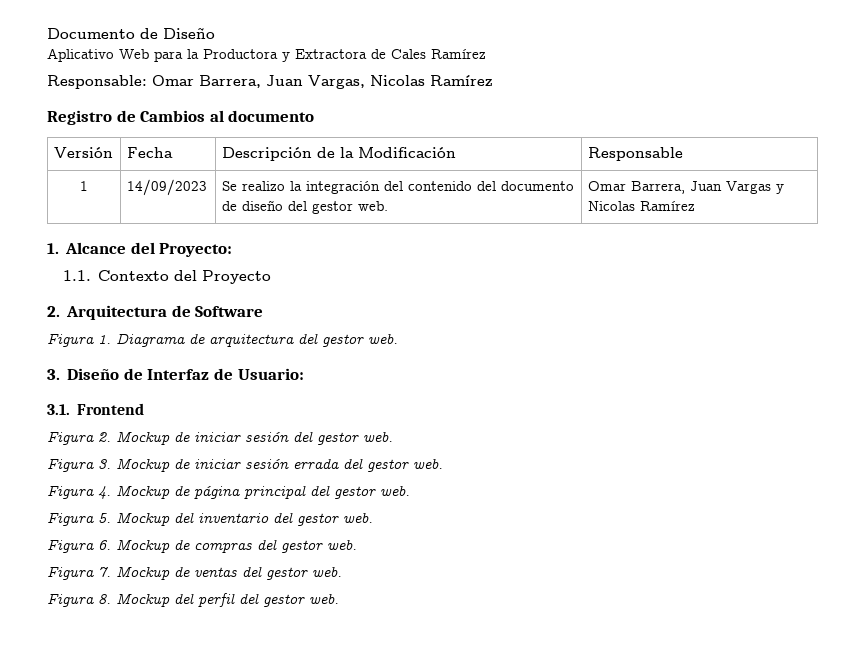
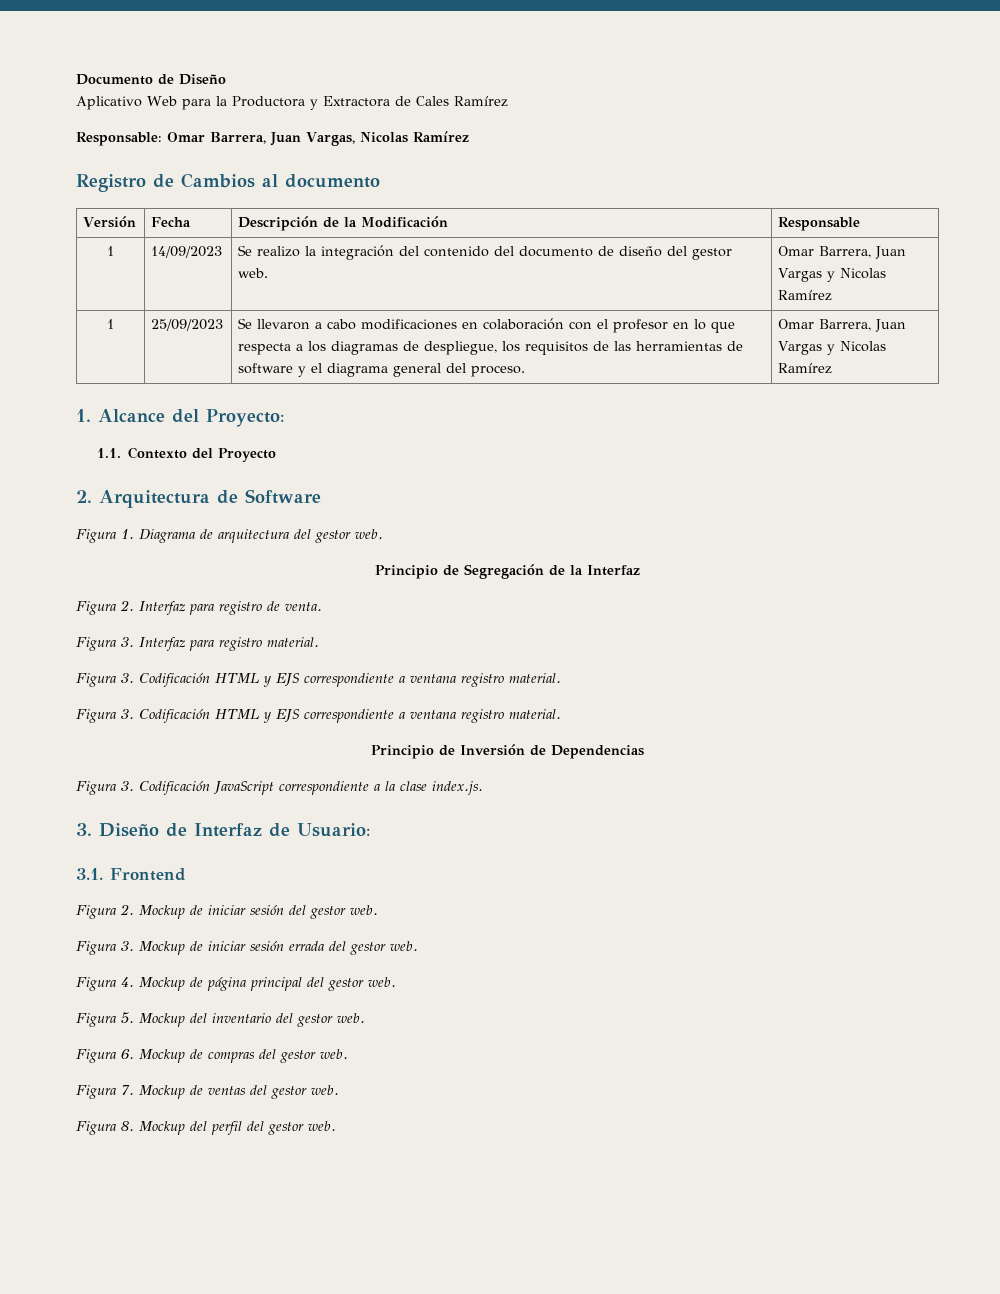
(695, 206) none -> [107,319,114,329] [151,319,224,331] [238,318,736,333] [238,341,744,355] [238,363,526,377] [778,319,907,332] [778,341,887,355] [778,363,833,374] // 1 | 25/09/2023 | Se llevaron a cabo modificaciones en colaboración con el profesor en lo que respecta a los diagramas de despliegue, los requisitos de las herramientas de software y el diagrama general del proceso. | Omar Barrera, Juan Vargas y Nicolas Ramírez
(398, 338) none -> [375,564,640,579] [76,600,322,615] [76,637,319,651] [76,673,561,687] [76,709,561,723] [371,744,644,759] [76,781,483,795] // Principio de Segregación de la Interfaz // Figura 2. Interfaz para registro de venta. // Figura 3. Interfaz para registro material. // Figura 3. Codificación HTML y EJS correspondiente a ventana registro material. // Figura 3. Codificación HTML y EJS correspondiente a ventana registro material. // Principio de Inversión de Dependencias // Figura 3. Codificación JavaScript correspondiente a la clase index.js.

